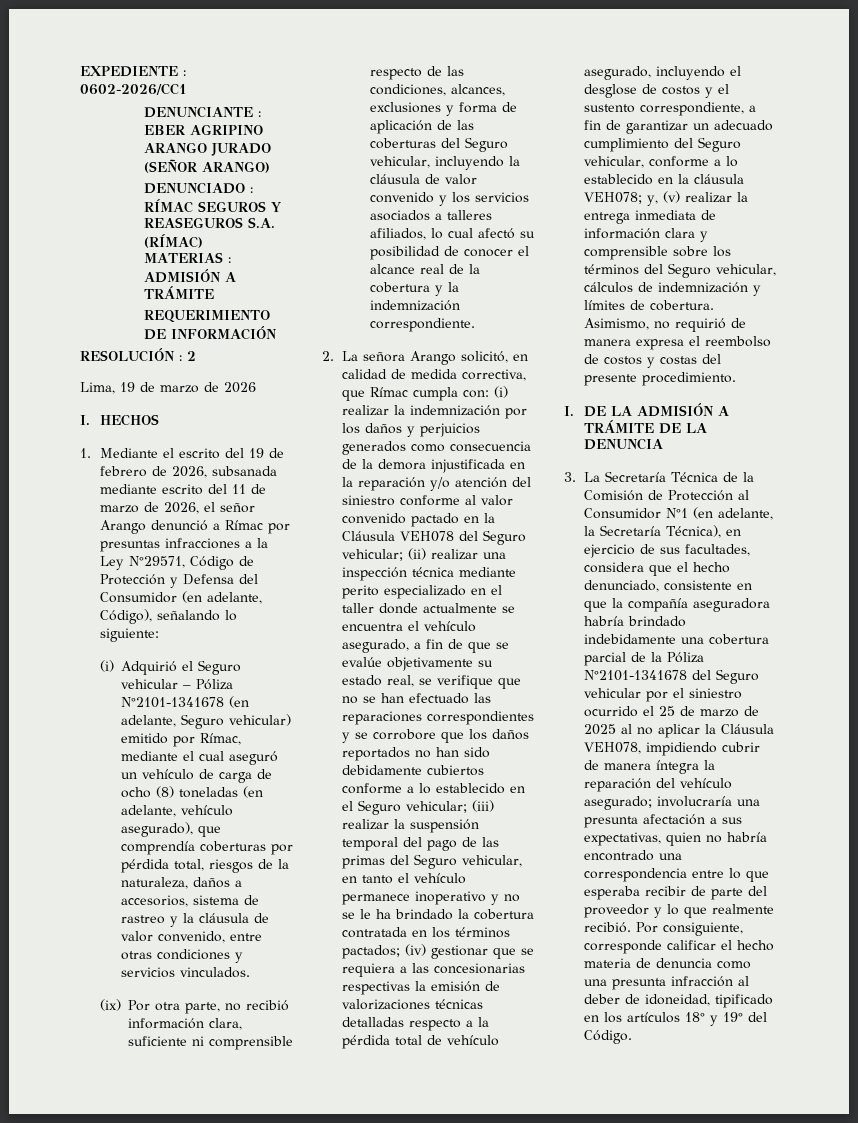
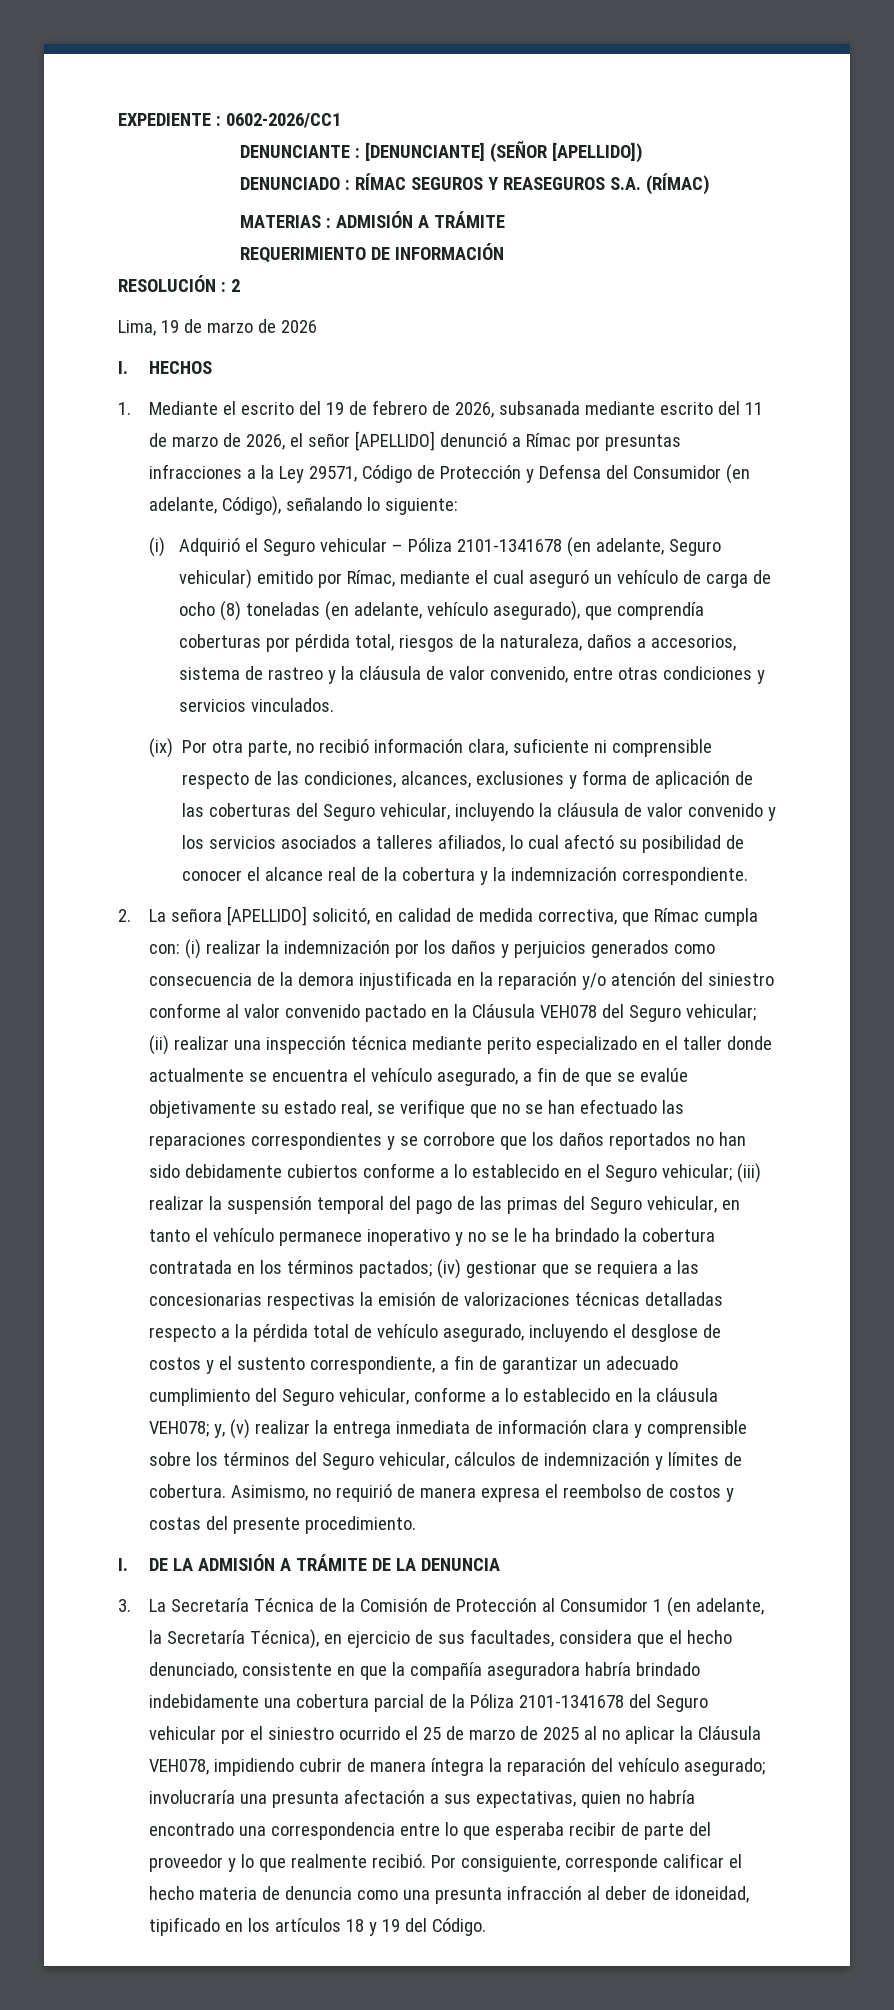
[144,124,264,135] [144,142,272,156] [144,159,271,173] EBER AGRIPINO ARANGO JURADO (SEÑOR ARANGO) -> [365,141,644,163] [DENUNCIANTE] (SEÑOR [APELLIDO])
[100,520,147,534] Arango -> [354,431,435,451] [APELLIDO]
[129,556,186,568] N°29571, -> [308,466,357,482] 29571,
[121,697,225,708] N°2101-1341678 -> [457,539,563,552] 2101-1341678
[410,351,457,365] Arango -> [226,906,307,926] [APELLIDO]
[666,508,689,518] N°1 -> [652,1599,662,1612] 1
[584,670,688,681] N°2101-1341678 -> [518,1695,624,1708] 2101-1341678
[685,1012,744,1026] 18° y 19° -> [345,1919,400,1936] 18 y 19

